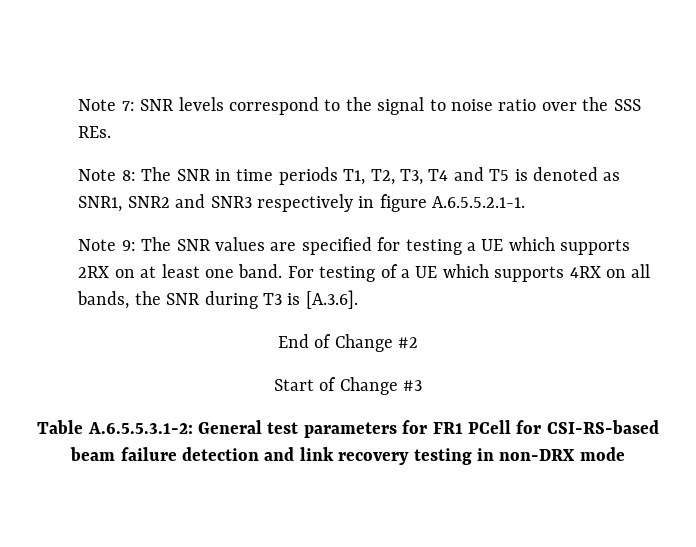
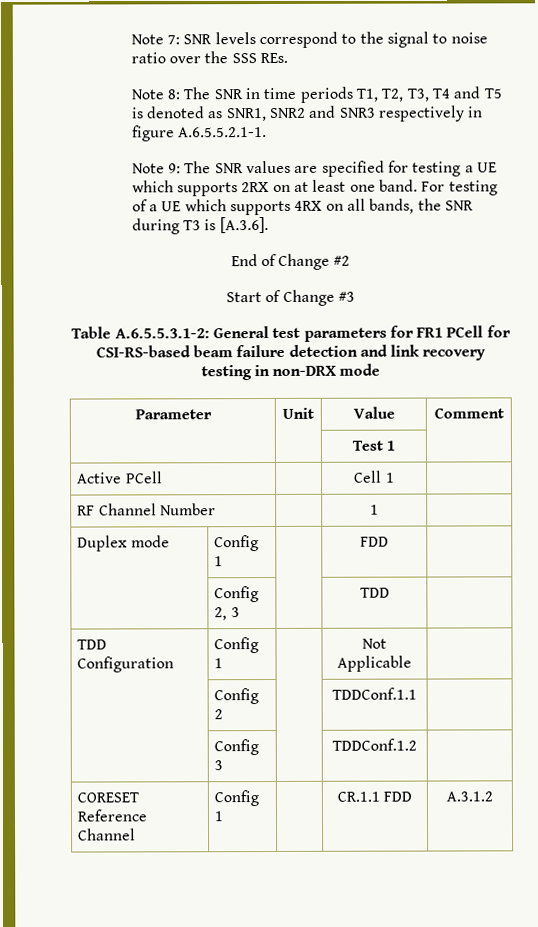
(625, 454) none -> [134,409,212,420] [282,407,314,419] [352,406,395,419] [433,407,504,419] [351,440,396,451] [77,471,163,484] [354,470,395,483] [77,503,216,516] [370,504,379,515] [77,535,170,552] [214,535,260,552] [214,556,224,567] [360,536,389,547] [214,586,260,603] [214,607,240,621] [359,587,390,598] [77,639,108,650] [77,656,175,673] [214,637,260,654] [214,658,224,669] [362,638,387,649] [337,655,412,672] [214,688,260,705] [214,709,224,720] [332,687,417,700] [214,739,260,756] [214,760,224,771] [332,738,417,751] [77,792,140,803] [77,809,148,822] [78,828,137,841] [214,790,260,807] [214,811,224,822] [336,791,413,802] [446,791,493,802] // Parameter | Unit | Value | Comment // | | Test 1 | // Active PCell | | Cell 1 | // RF Channel Number | | 1 | // Duplex mode | Config 1 | | FDD | // | Config 2, 3 | | TDD | // TDD Configuration | Config 1 | | Not Applicable | // | Config 2 | | TDDConf.1.1 | // | Config 3 | | TDDConf.1.2 | // CORESET Reference Channel | Config 1 | | CR.1.1 FDD | A.3.1.2

